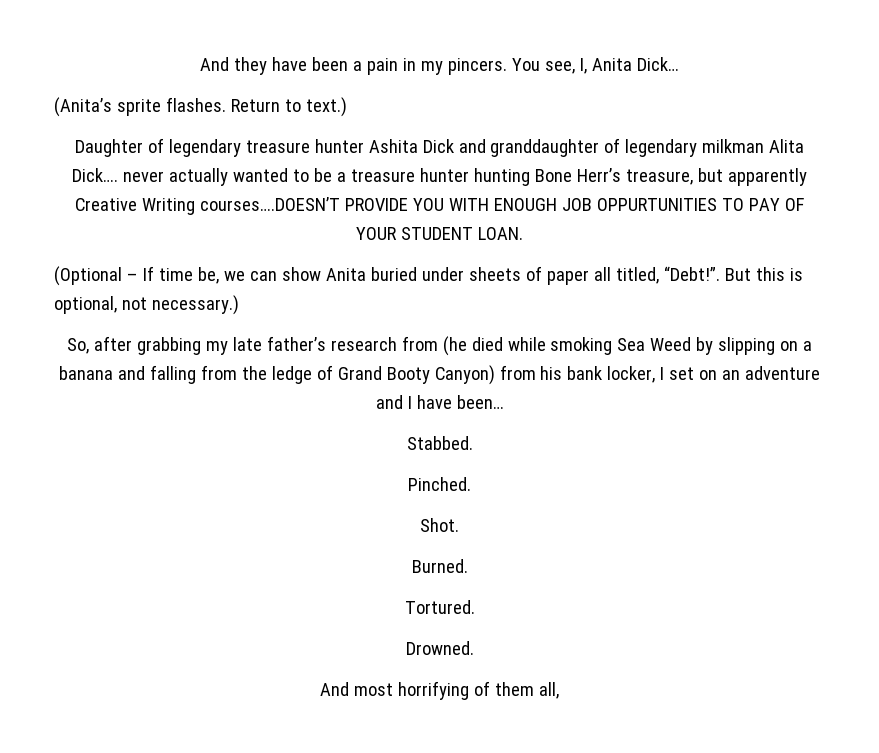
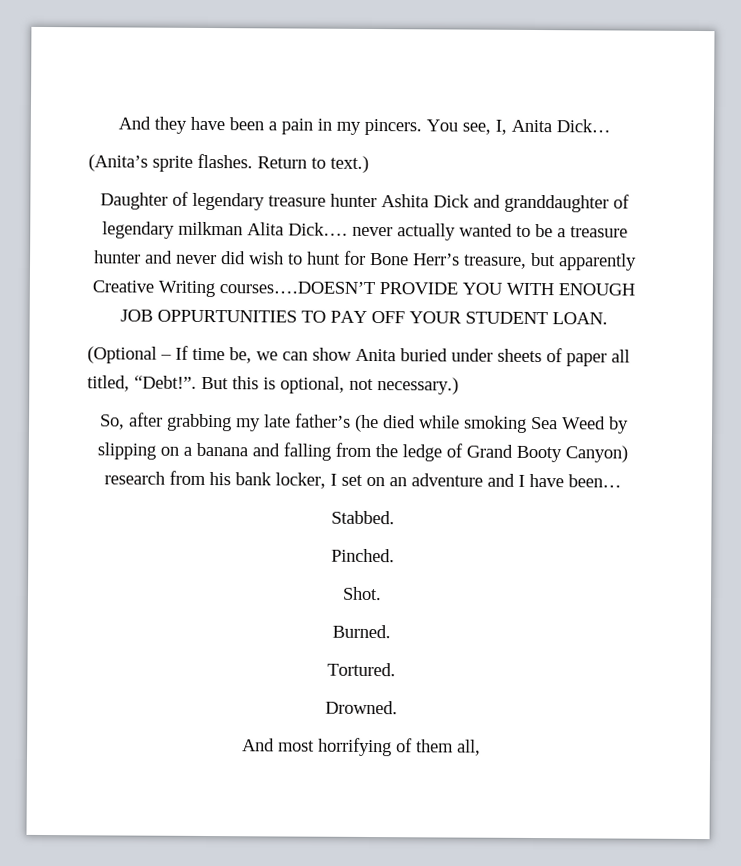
[473,168,530,186] hunting -> [144,250,366,265] and never did wish to hunt for
[784,198,804,211] OF -> [370,310,405,324] OFF
[330,336,438,351] research from -> (351, 420) none
(495, 375) none -> [103,471,165,485] research

